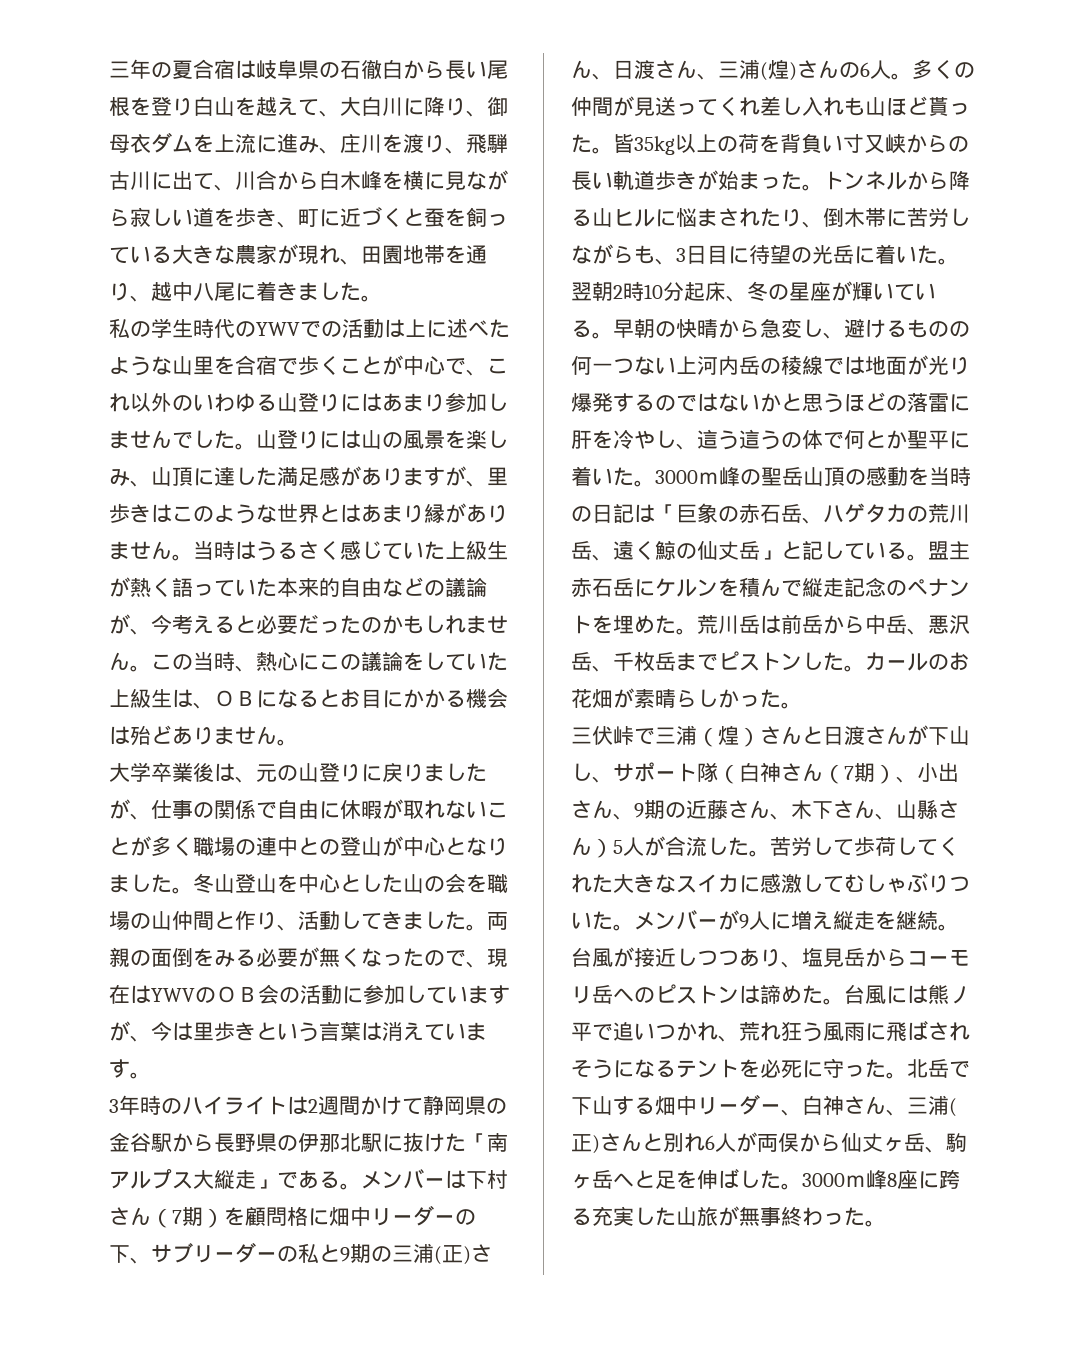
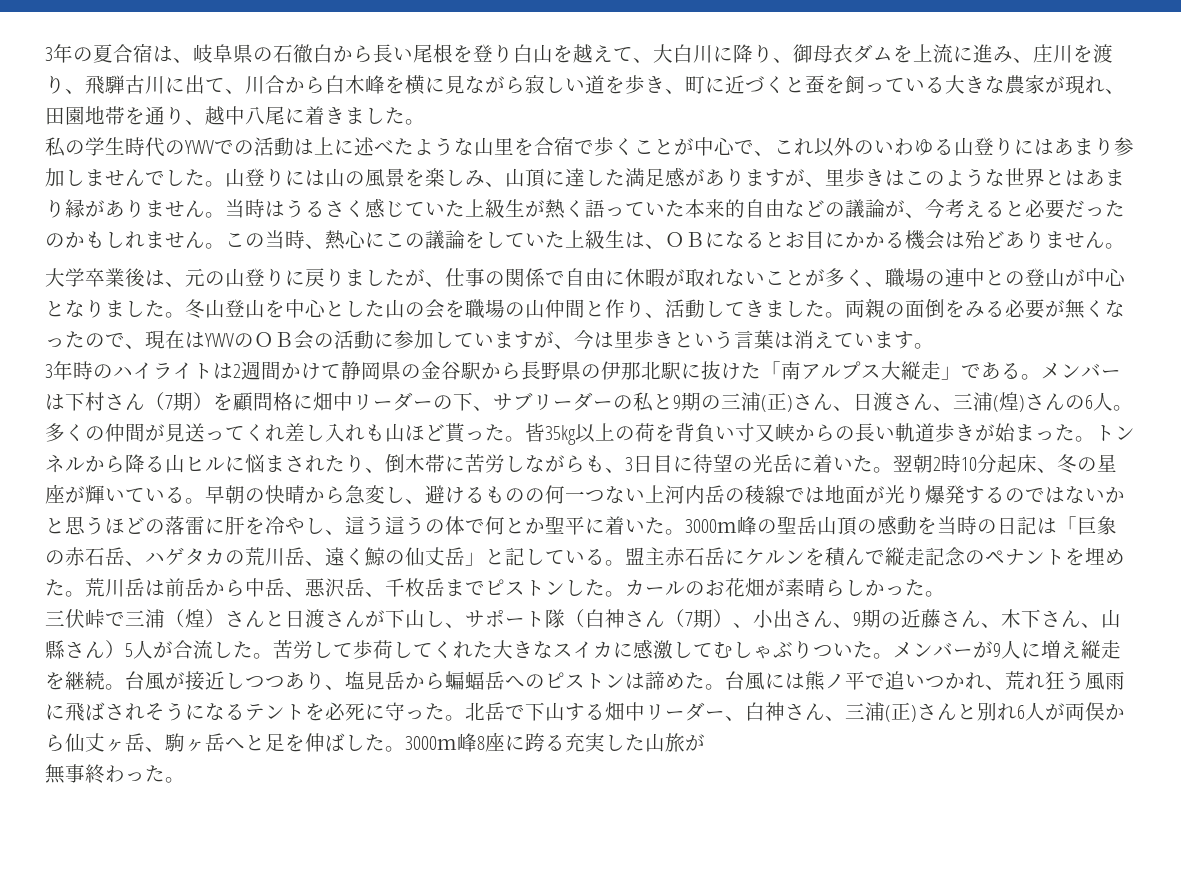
[109,61,130,78] 三 -> [45,47,53,61] 3
(256, 69) none -> [173,58,193,63] 、
(193, 846) none -> [865,282,885,287] 、
[907,949,970,966] [571,986,592,1004] コーモリ -> [445,671,485,690] 蝙蝠
(739, 1216) none -> (705, 742) //

